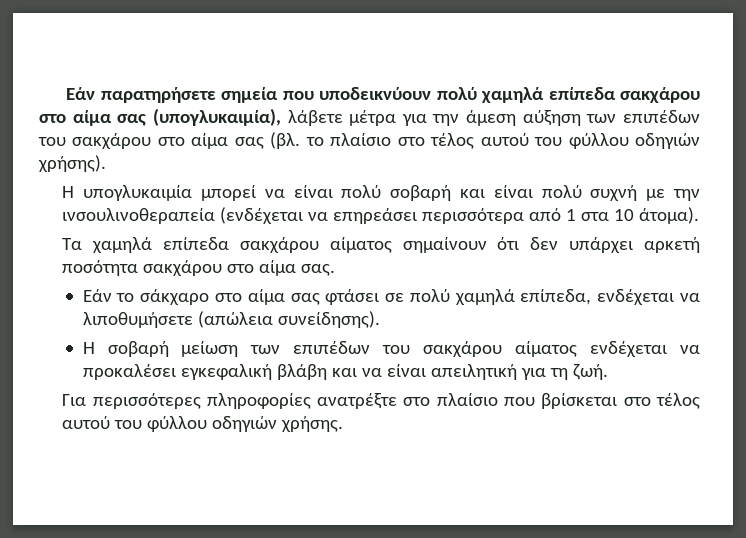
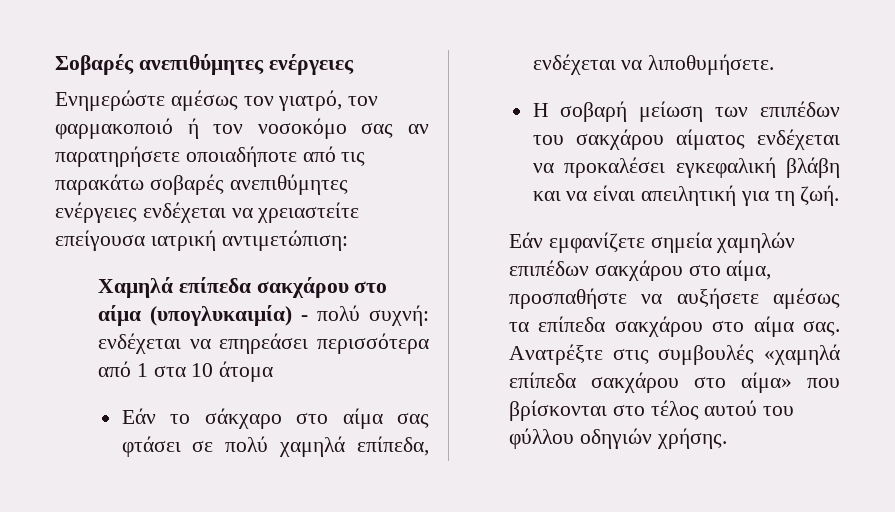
[66,87,700,103] [39,108,700,126] [38,132,700,149] [38,155,106,172] [62,185,700,201] [62,207,304,224] Εάν παρατηρήσετε σημεία που υποδεικνύουν πολύ χαμηλά επίπεδα σακχάρου στο αίμα σας (υπογλυκαιμία), λάβετε μέτρα για την άμεση αύξηση των επιπέδων του σακχάρου στο αίμα σας (βλ. το πλαίσιο στο τέλος αυτού του φύλλου οδηγιών χρήσης). // Η υπογλυκαιμία μπορεί να είναι πολύ σοβαρή και είναι πολύ συχνή με την ινσουλινοθεραπεία (ενδέχεται -> [55,54,354,75] [55,90,379,111] [55,118,429,139] [55,146,366,167] [55,174,348,195] [55,202,360,223] [55,230,348,251] [97,277,388,298] [97,305,429,326] [97,333,181,354] Σοβαρές ανεπιθύμητες ενέργειες // Ενημερώστε αμέσως τον γιατρό, τον φαρμακοποιό ή τον νοσοκόμο σας αν παρατηρήσετε οποιαδήποτε από τις παρακάτω σοβαρές ανεπιθύμητες ενέργειες ενδέχεται να χρειαστείτε επείγουσα ιατρική αντιμετώπιση: // Χαμηλά επίπεδα σακχάρου στο αίμα (υπογλυκαιμία) - πολύ συχνή: ενδέχεται
[639,207,700,224] [62,237,701,253] [62,260,336,276] άτομα). // Τα χαμηλά επίπεδα σακχάρου αίματος σημαίνουν ότι δεν υπάρχει αρκετή ποσότητα σακχάρου στο αίμα σας. -> [219,361,274,382] άτομα
[82,311,380,328] λιποθυμήσετε (απώλεια συνείδησης). -> [648,54,775,75] λιποθυμήσετε.
[62,393,618,409] Για περισσότερες πληροφορίες ανατρέξτε στο πλαίσιο που βρίσκεται -> [508,232,796,253] [508,260,772,281] [508,288,840,309] [508,316,840,337] [508,344,840,365] [508,372,840,393] [508,400,607,421] Εάν εμφανίζετε σημεία χαμηλών επιπέδων σακχάρου στο αίμα, προσπαθήστε να αυξήσετε αμέσως τα επίπεδα σακχάρου στο αίμα σας. Ανατρέξτε στις συμβουλές «χαμηλά επίπεδα σακχάρου στο αίμα» που βρίσκονται

